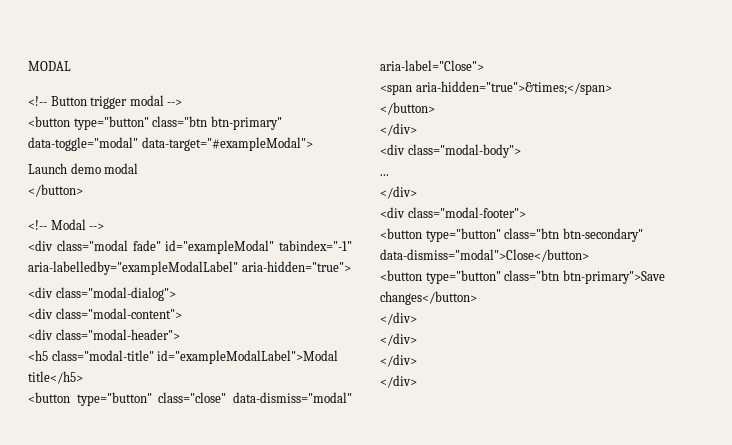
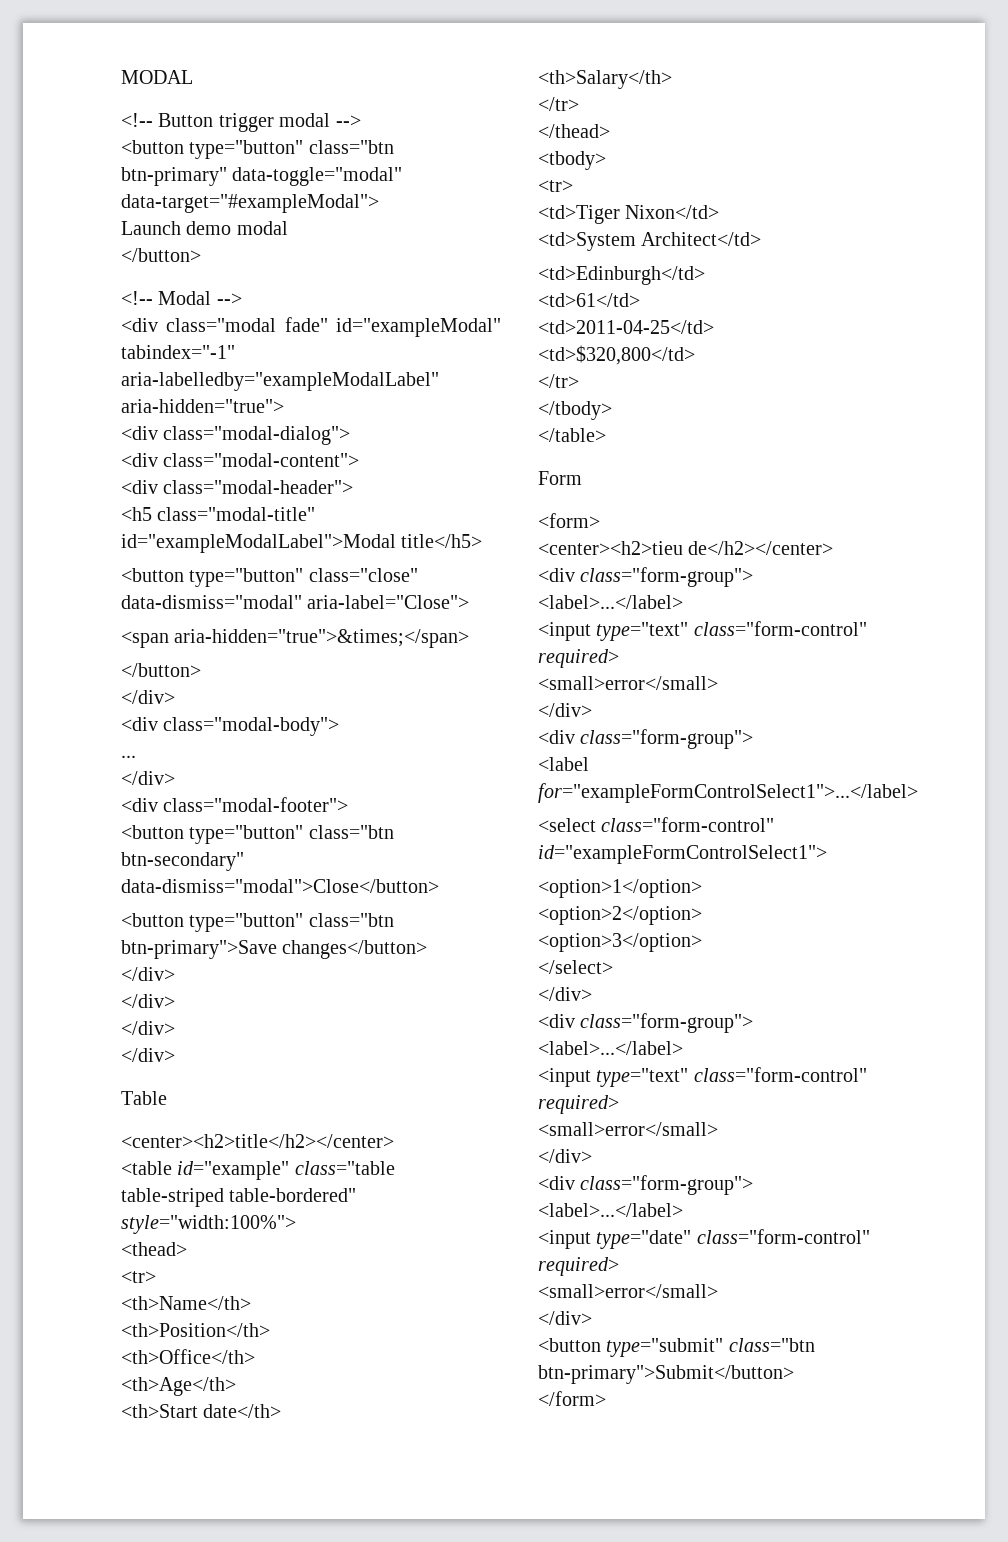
(417, 381) none -> [121,1091,167,1105] [121,1134,394,1148] [121,1161,395,1180] [121,1188,357,1207] [121,1215,296,1234] [121,1242,187,1256] [121,1271,156,1283] [121,1296,251,1310] [121,1323,270,1337] [121,1349,255,1364] [121,1377,236,1396] [121,1404,282,1418] [538,70,672,89] [538,97,579,111] [538,124,610,138] [538,151,606,170] [538,180,573,192] [538,205,720,224] [538,232,762,251] [538,266,705,285] [538,293,640,307] [538,320,714,334] [538,345,695,365] [538,374,579,388] [538,401,612,420] [538,428,606,442] [538,471,582,485] [538,513,600,528] [538,541,834,555] [538,567,754,587] [538,595,683,609] [538,621,867,641] [538,649,619,668] [538,676,718,690] [538,703,592,717] [538,729,754,749] [538,757,589,771] [538,783,918,803] [538,817,775,832] [538,845,827,864] [538,879,702,898] [538,906,702,925] [538,933,702,952] [538,960,613,974] [538,987,592,1001] [538,1013,754,1033] [538,1041,683,1055] [538,1067,867,1087] [538,1095,619,1114] [538,1122,718,1136] [538,1149,592,1163] [538,1175,754,1195] [538,1203,683,1217] [538,1229,870,1249] [538,1257,619,1276] [538,1284,718,1298] [538,1311,592,1325] [538,1338,815,1357] [538,1365,794,1384] [538,1391,606,1406] // Table // <center><h2>title</h2></center> // <table id="example" class="table table-striped table-bordered" style="width:100%"> // <thead> // <tr> // <th>Name</th> // <th>Position</th> // <th>Office</th> // <th>Age</th> // <th>Start date</th> // <th>Salary</th> // </tr> // </thead> // <tbody> // <tr> // <td>Tiger Nixon</td> // <td>System Architect</td> // <td>Edinburgh</td> // <td>61</td> // <td>2011-04-25</td> // <td>$320,800</td> // </tr> // </tbody> // </table> // Form // <form> // <center><h2>tieu de</h2></center> // <div class="form-group"> // <label>...</label> // <input type="text" class="form-control" required> // <small>error</small> // </div> // <div class="form-group"> // <label for="exampleFormControlSelect1">...</label> // <select class="form-control" id="exampleFormControlSelect1"> // <option>1</option> // <option>2</option> // <option>3</option> // </select> // </div> // <div class="form-group"> // <label>...</label> // <input type="text" class="form-control" required> // <small>error</small> // </div> // <div class="form-group"> // <label>...</label> // <input type="date" class="form-control" required> // <small>error</small> // </div> // <button type="submit" class="btn btn-primary">Submit</button> // </form>

